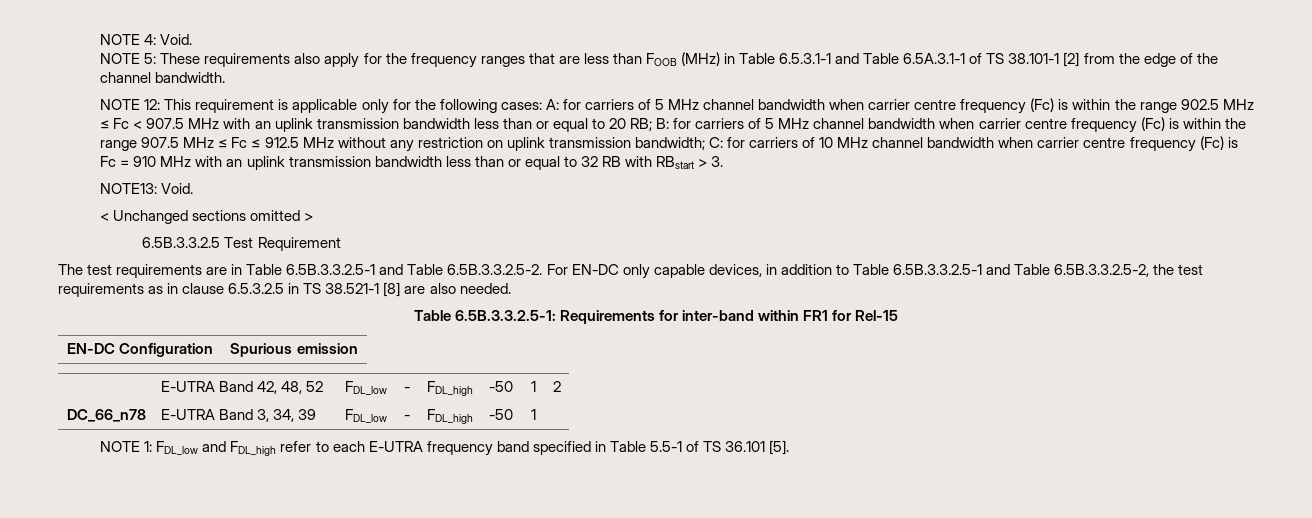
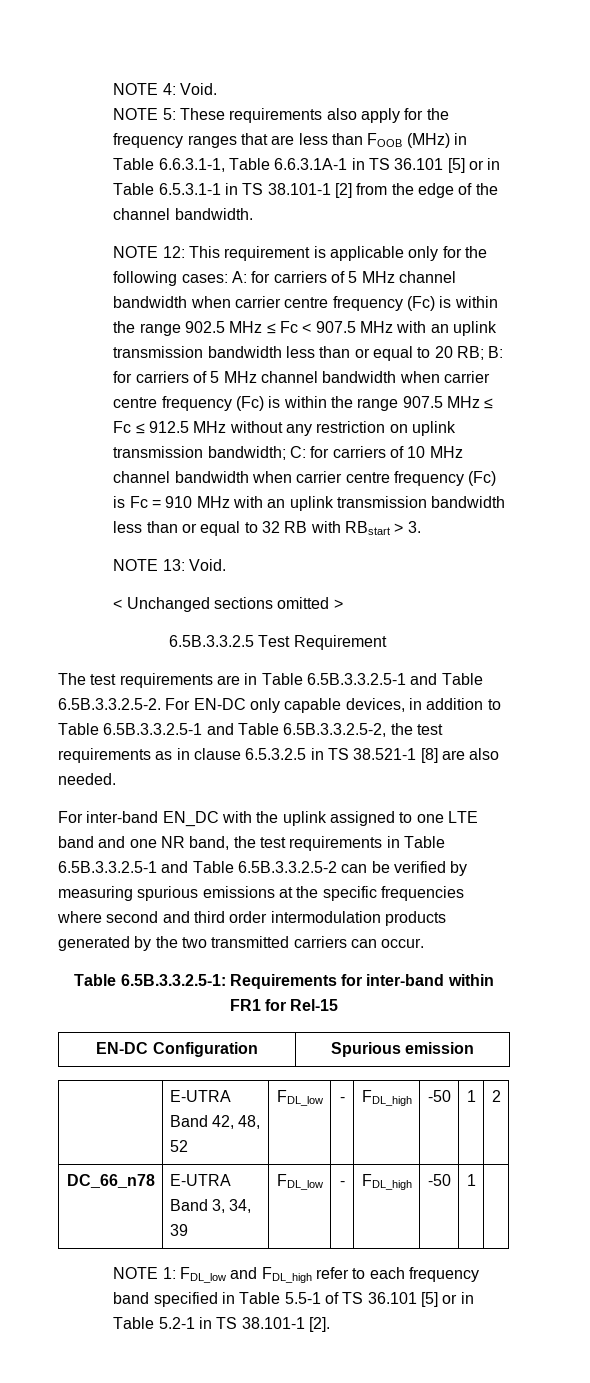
[779,53,983,64] 6.5.3.1-1 and Table 6.5A.3.1-1 of -> [158,158,501,173] [113,183,239,195] 6.6.3.1-1, Table 6.6.3.1A-1 in TS 36.101 [5] or in Table 6.5.3.1-1 in
[100,183,158,194] NOTE13: -> [113,559,185,571] NOTE 13:
(511, 288) none -> [58,811,478,827] [58,836,445,851] [58,861,468,876] [58,886,464,901] [57,911,446,926] [58,936,425,951] // For inter-band EN_DC with the uplink assigned to one LTE band and one NR band, the test requirements in Table 6.5B.3.3.2.5-1 and Table 6.5B.3.3.2.5-2 can be verified by measuring spurious emissions at the specific frequencies where second and third order intermodulation products generated by the two transmitted carriers can occur.
[368,441,423,452] E-UTRA -> (405, 1273) none
[769,440,790,455] [5]. -> [421,1292,474,1307] [113,1317,331,1332] [5] or in Table 5.2-1 in TS 38.101-1 [2].

